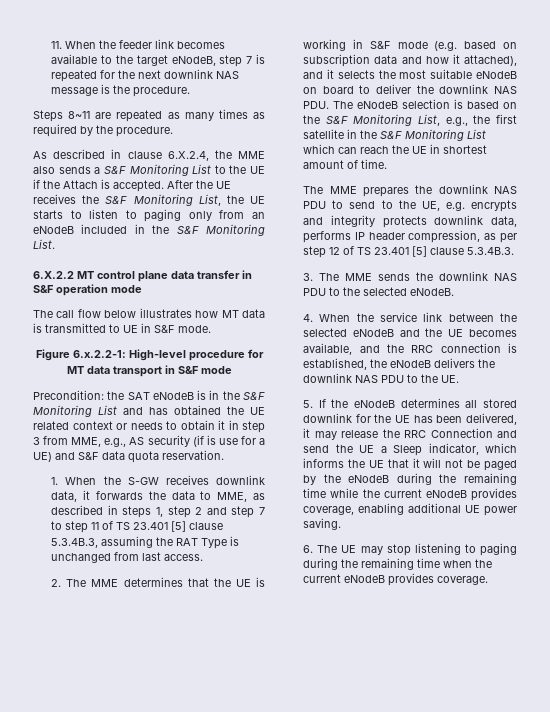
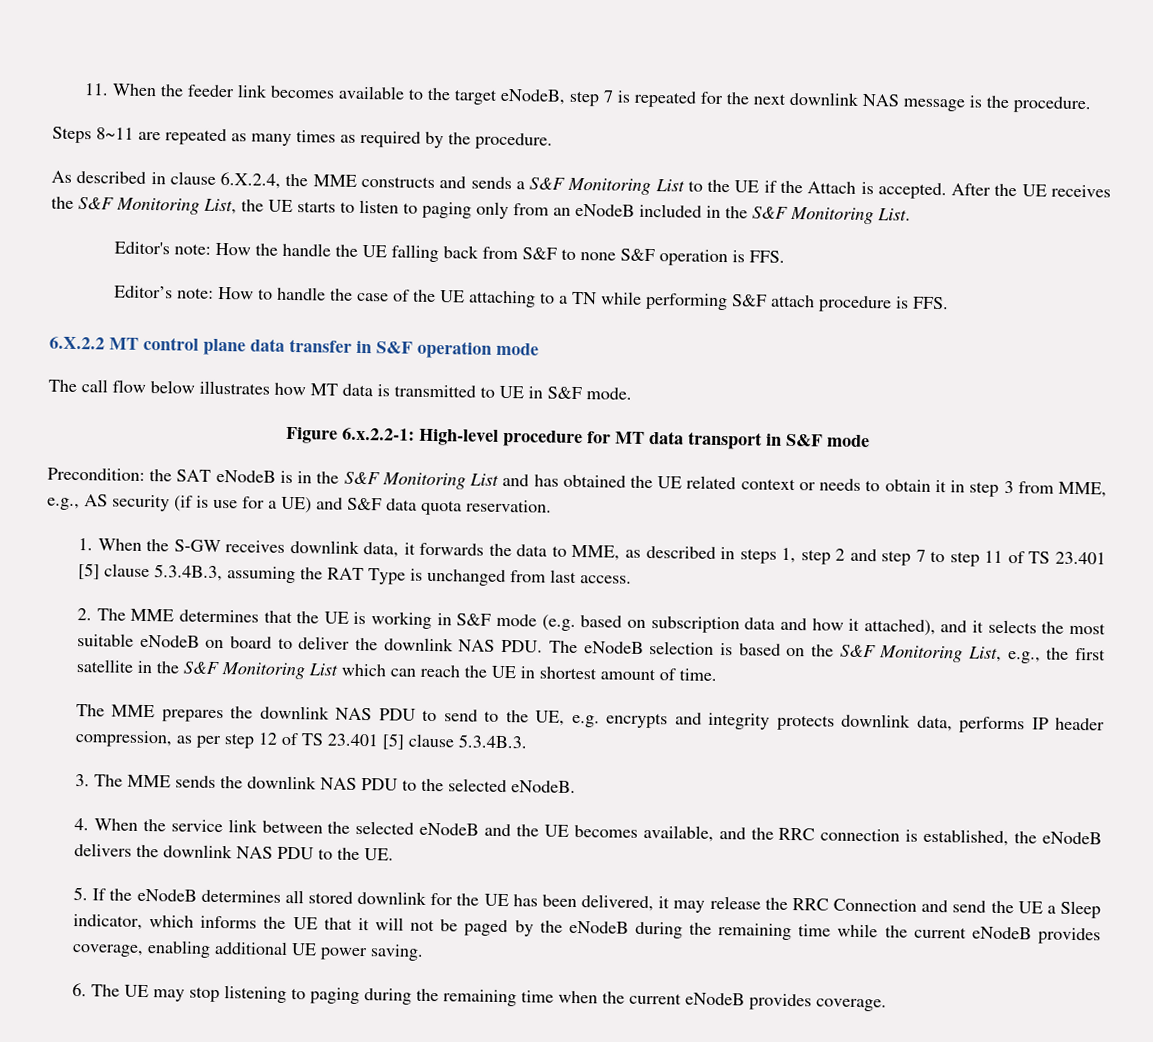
[33,166,55,174] also -> [360,175,467,189] constructs and
(55, 244) none -> [114,241,786,267] [114,285,950,313] // Editor's note: How the handle the UE falling back from S&F to none S&F operation is FFS. // Editor’s note: How to handle the case of the UE attaching to a TN while performing S&F attach procedure is FFS.

